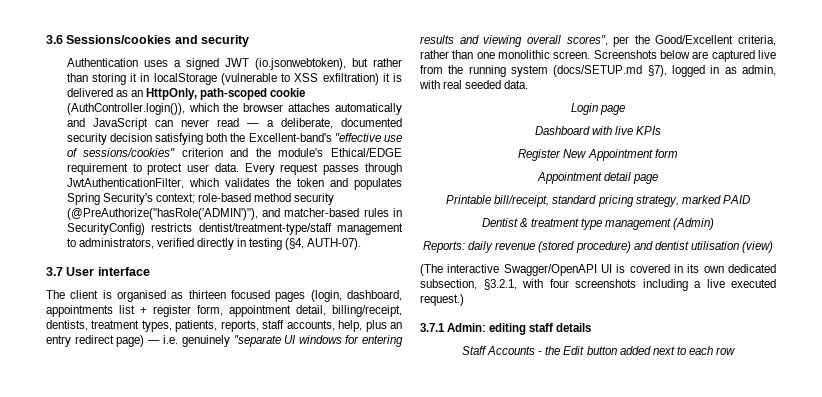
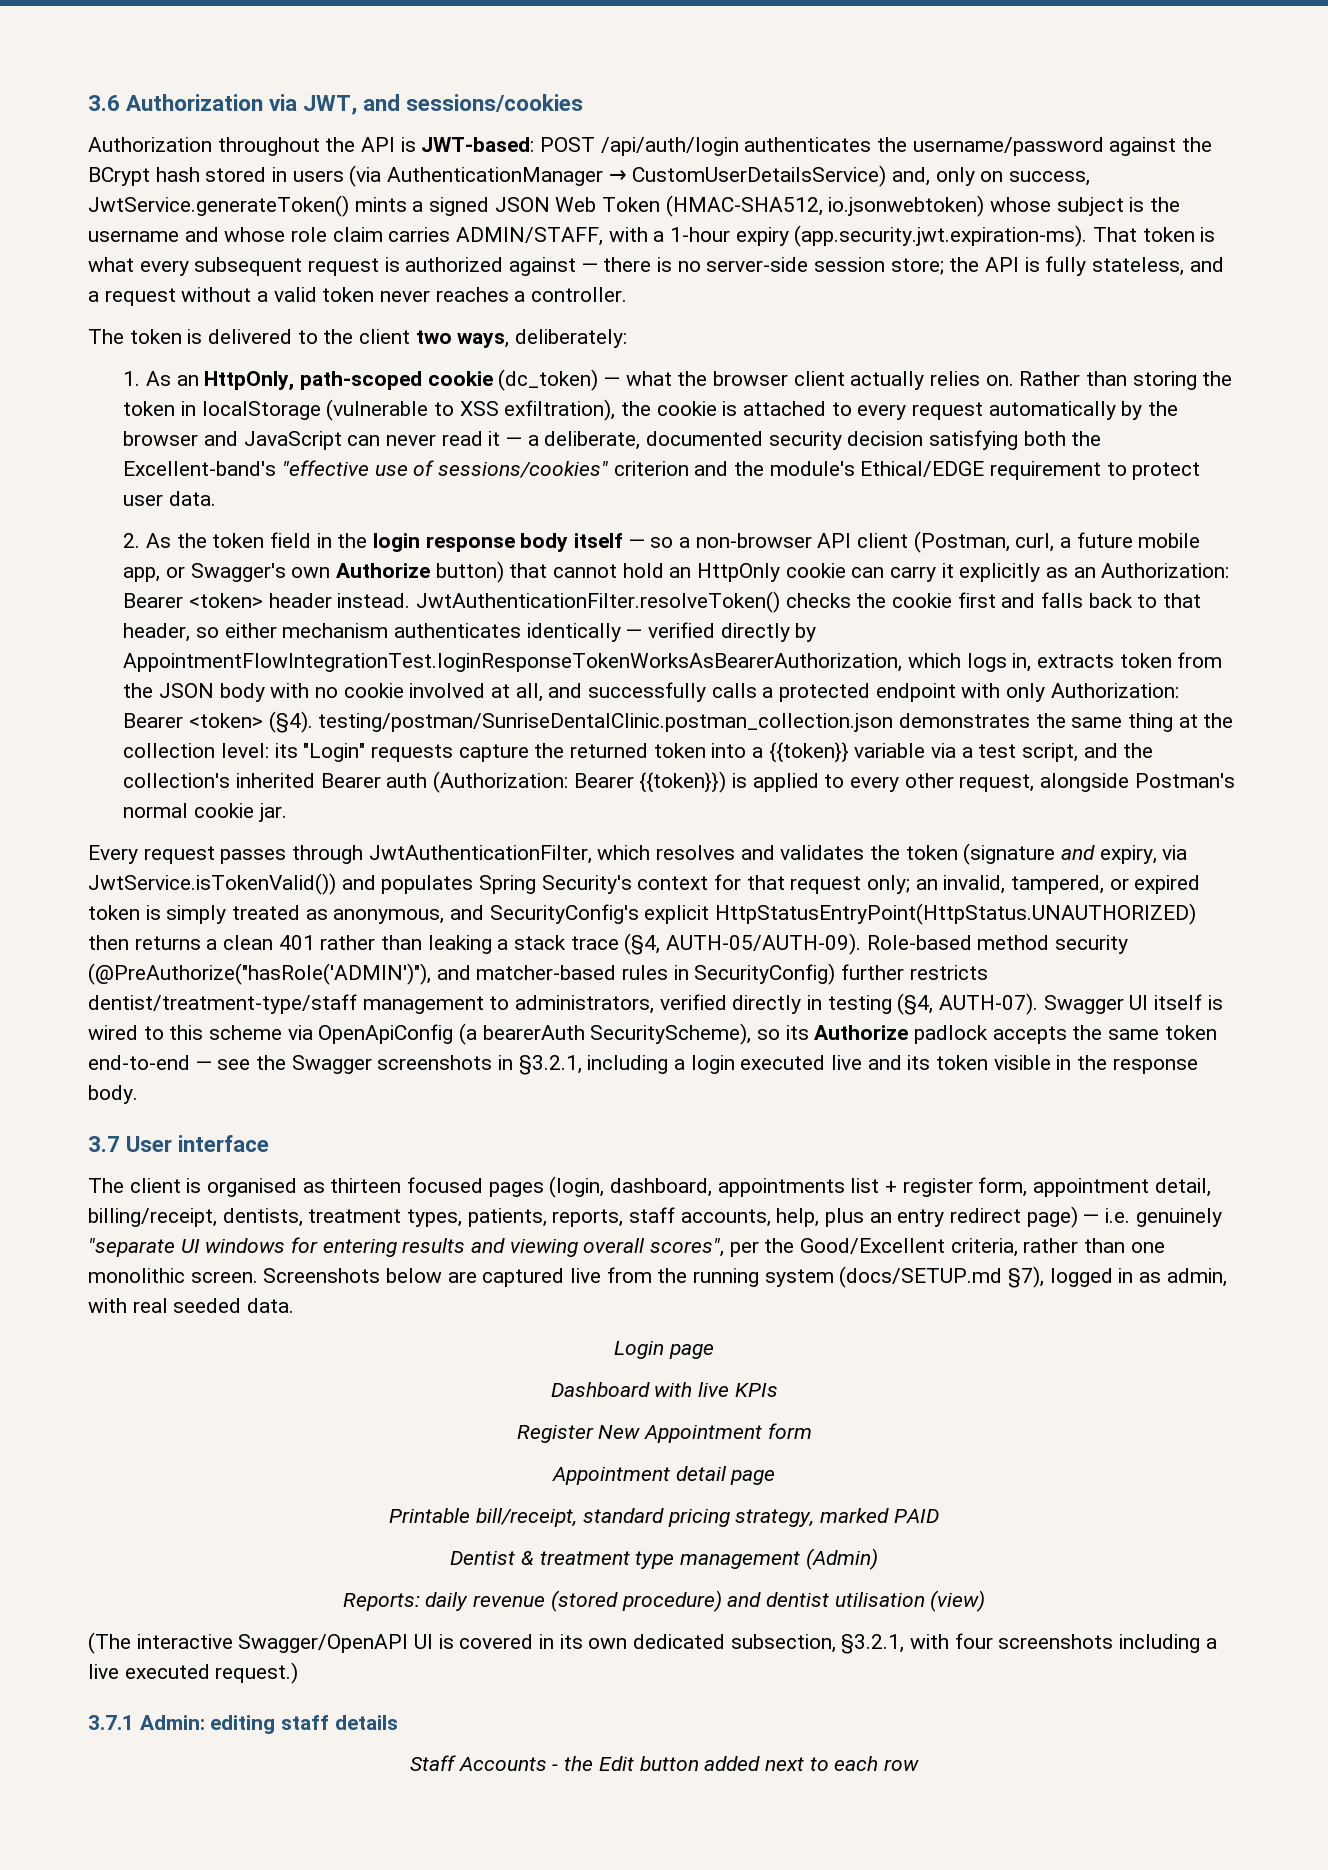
[66,35,250,47] [66,58,402,70] [66,73,138,85] Sessions/cookies and security // Authentication uses a signed JWT (io.jsonwebtoken), but rather than storing it -> [126,94,584,115] [88,137,1213,156] [88,165,1091,187] [88,195,1181,217] [88,225,1216,247] [88,256,1224,276] [88,287,628,306] [88,329,628,348] [123,369,1233,391] [123,401,176,416] Authorization via JWT, and sessions/cookies // Authorization throughout the API is JWT-based: POST /api/auth/login authenticates the username/password against the BCrypt hash stored in users (via AuthenticationManager → CustomUserDetailsService) and, only on success, JwtService.generateToken() mints a signed JSON Web Token (HMAC-SHA512, io.jsonwebtoken) whose subject is the username and whose role claim carries ADMIN/STAFF, with a 1-hour expiry (app.security.jwt.expiration-ms). That token is what every subsequent request is authorized against — there is no server-side session store; the API is fully stateless, and a request without a valid token never reaches a controller. // The token is delivered to the client two ways, deliberately: // 1. As an HttpOnly, path-scoped cookie (dc_token) — what the browser client actually relies on. Rather than storing the token
[322,73,402,85] [66,88,306,100] [66,103,402,115] exfiltration) it is delivered as an HttpOnly, path-scoped cookie (AuthController.login()), which the browser attaches automatically -> [504,399,1179,421] [123,431,199,446] exfiltration), the cookie is attached to every request automatically by the browser
(239, 122) none -> [488,431,501,446] it
(239, 167) none -> [123,531,1201,553] [123,561,1230,583] [123,591,1202,613] [123,622,817,642] [123,652,1223,672] [123,682,1179,702] [123,711,1234,733] [123,742,1154,763] [123,771,1235,793] [123,803,287,822] // 2. As the token field in the login response body itself — so a non-browser API client (Postman, curl, a future mobile app, or Swagger's own Authorize button) that cannot hold an HttpOnly cookie can carry it explicitly as an Authorization: Bearer <token> header instead. JwtAuthenticationFilter.resolveToken() checks the cookie first and falls back to that header, so either mechanism authenticates identically — verified directly by AppointmentFlowIntegrationTest.loginResponseTokenWorksAsBearerAuthorization, which logs in, extracts token from the JSON body with no cookie involved at all, and successfully calls a protected endpoint with only Authorization: Bearer <token> (§4). testing/postman/SunriseDentalClinic.postman_collection.json demonstrates the same thing at the collection level: its "Login" requests capture the returned token into a {{token}} variable via a test script, and the collection's inherited Bearer auth (Authorization: Bearer {{token}}) is applied to every other request, alongside Postman's normal cookie jar. //
(219, 182) none -> [656,845,775,860] resolves and
[329,178,403,190] [66,193,252,205] and populates Spring Security's context; role-based -> [963,843,1188,865] [88,873,1201,895] [88,903,1197,925] [88,933,972,955] (signature and expiry, via JwtService.isTokenValid()) and populates Spring Security's context for that request only; an invalid, tampered, or expired token is simply treated as anonymous, and SecurityConfig's explicit HttpStatusEntryPoint(HttpStatus.UNAUTHORIZED) then returns a clean 401 rather than leaking a stack trace (§4, AUTH-05/AUTH-09). Role-based
(145, 229) none -> [841,964,905,980] further
(362, 244) none -> [1043,994,1223,1014] [88,1023,1217,1045] [88,1055,1198,1075] [88,1085,138,1104] Swagger UI itself is wired to this scheme via OpenApiConfig (a bearerAuth SecurityScheme), so its Authorize padlock accepts the same token end-to-end — see the Swagger screenshots in §3.2.1, including a login executed live and its token visible in the response body.

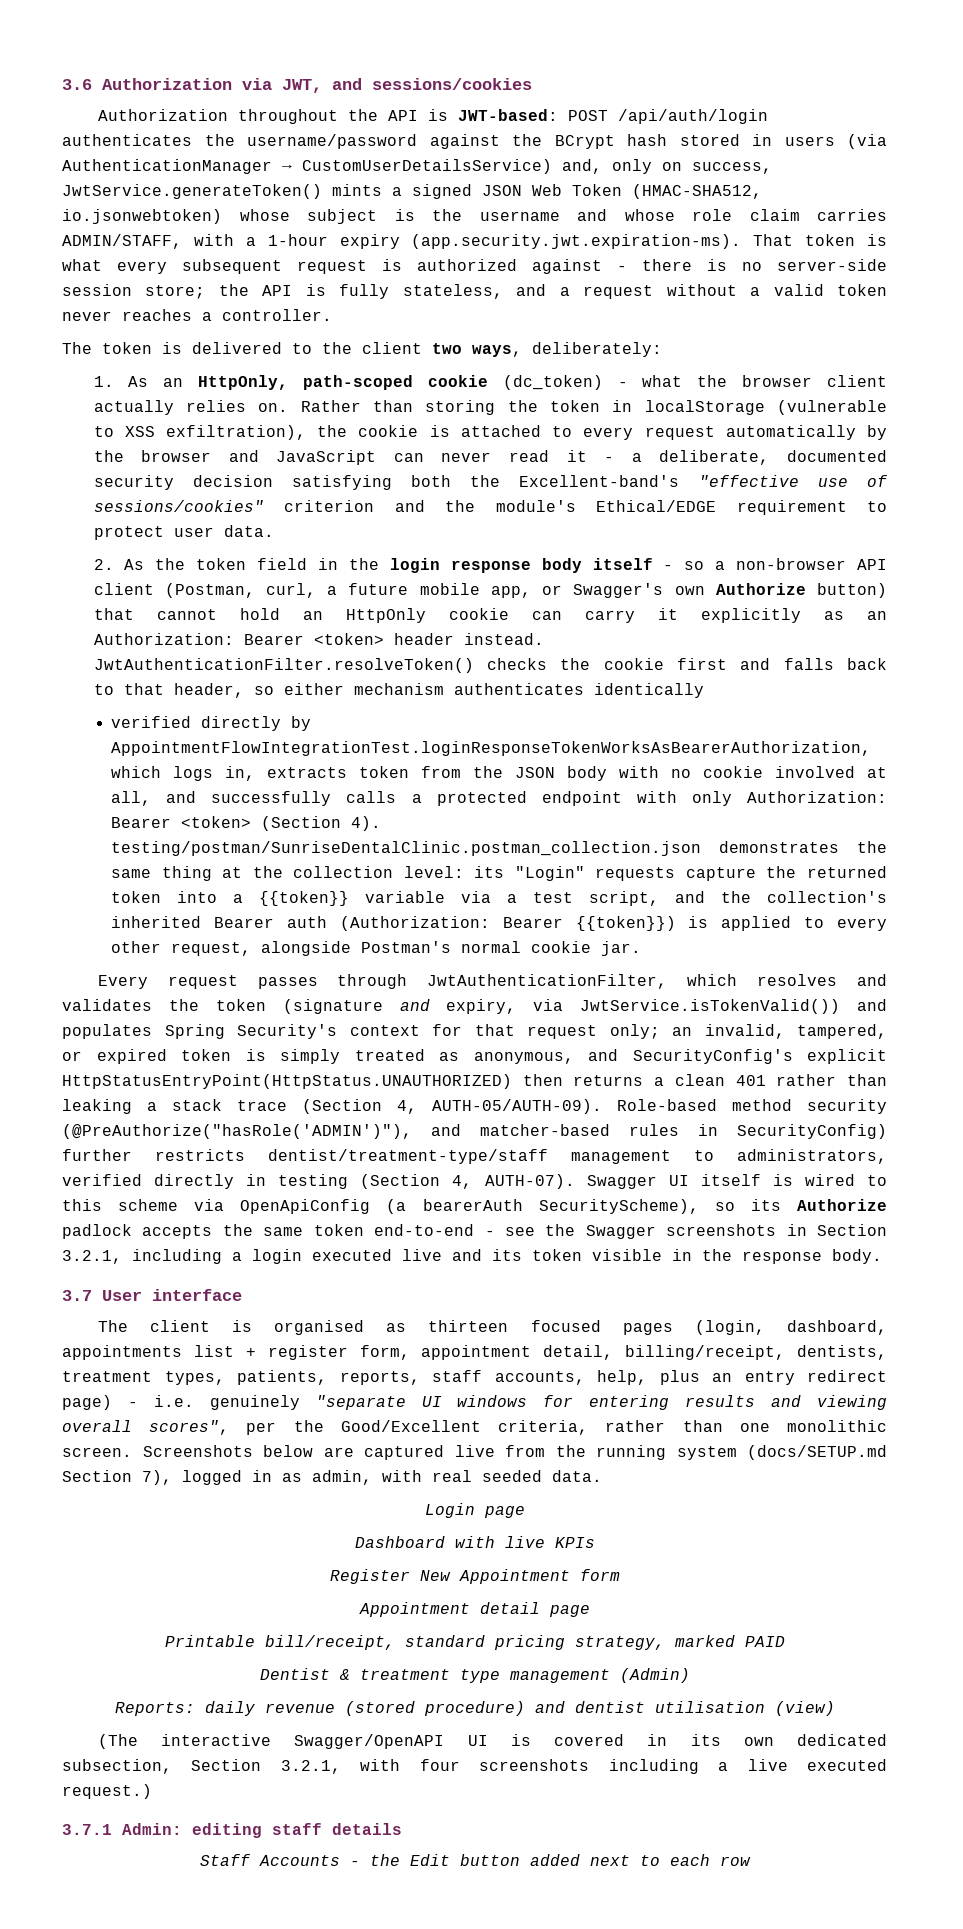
[581,263,598,272] — -> [617,266,627,271] -
[604,377,621,386] — -> [617,382,628,387] -
[506,437,523,446] — -> [604,457,615,462] -
[628,539,645,548] — -> [663,565,674,570] -
[626,629,643,638] — -> (704, 690) //
[268,711,313,733] (§4). -> [261,816,382,831] (Section 4).
[624,933,661,955] (§4, -> [302,1099,417,1114] (Section 4,
[897,993,934,1015] (§4, -> [360,1174,473,1189] (Section 4,
[195,1061,212,1070] — -> [484,1231,495,1236] -
[518,1055,582,1075] §3.2.1, -> [816,1224,887,1236] [62,1250,122,1264] Section 3.2.1,
[1083,1214,1100,1223] — -> [127,1402,138,1407] -
[1008,1266,1045,1288] §7), -> [62,1470,172,1485] Section 7),
[841,1634,905,1654] §3.2.1, -> [191,1759,341,1774] Section 3.2.1,

